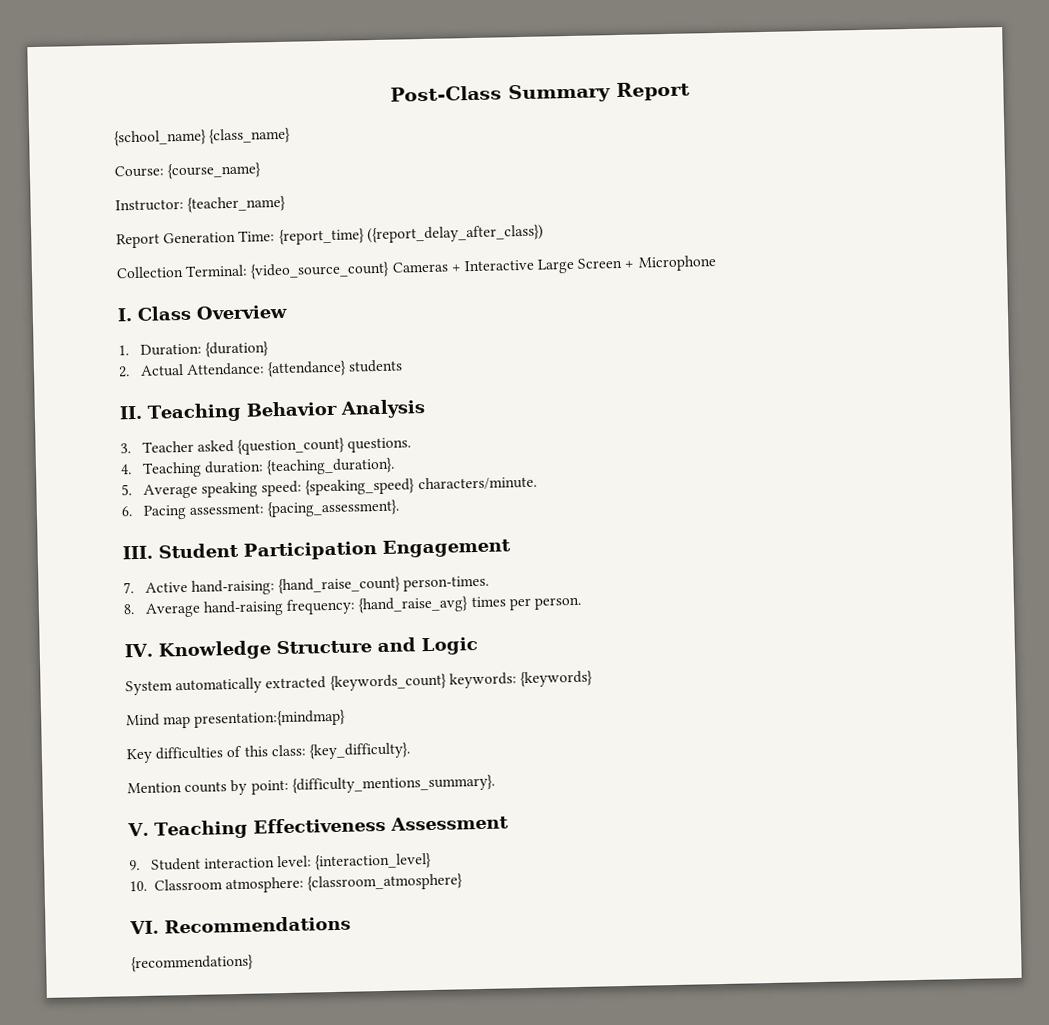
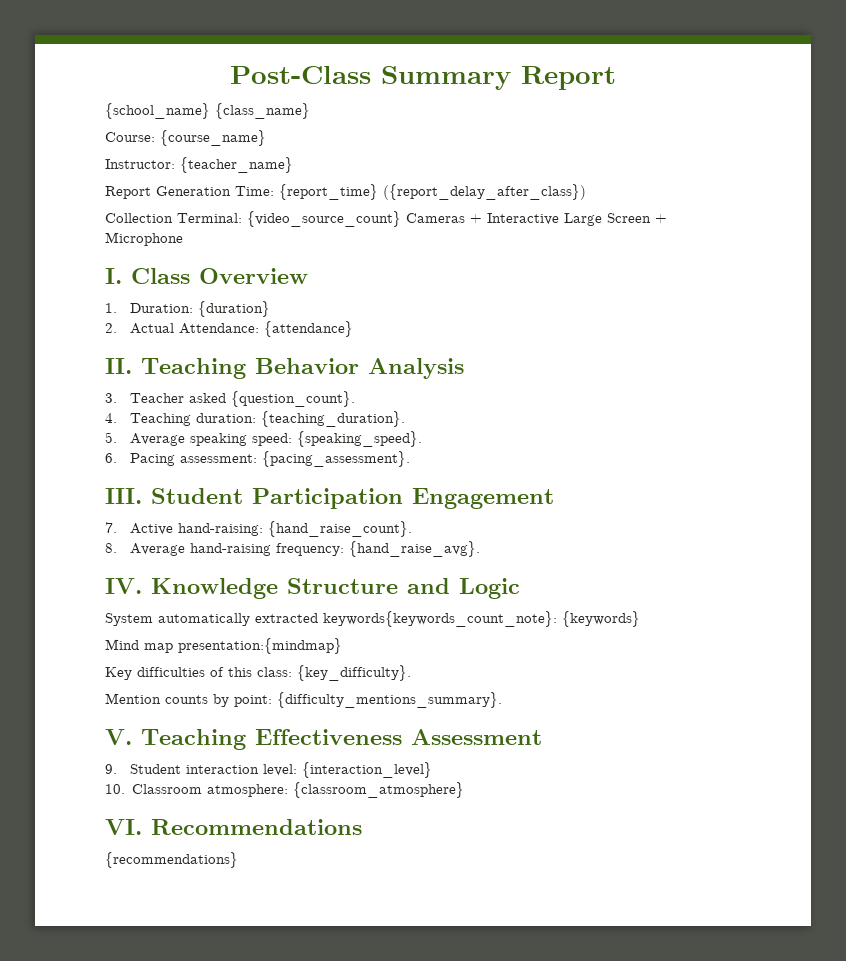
[348,359,404,373] students -> (354, 329) none
[237,437,412,455] {question_count} questions. -> [231,391,356,407] {question_count}.
[305,475,537,496] {speaking_speed} characters/minute. -> [297,431,423,447] {speaking_speed}.
[278,575,490,595] {hand_raise_count} person-times. -> [268,521,413,537] {hand_raise_count}.
[358,596,581,614] {hand_raise_avg} times per person. -> [349,541,481,557] {hand_raise_avg}.
[329,672,517,692] {keywords_count} keywords: -> [323,611,557,627] keywords{keywords_count_note}:

